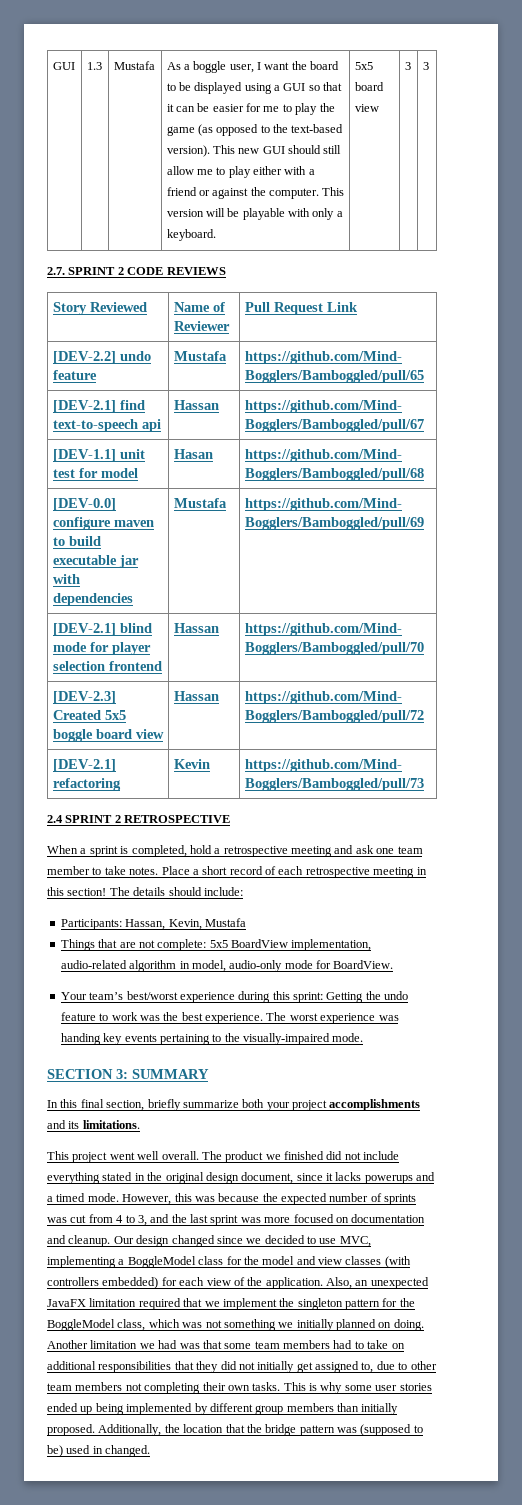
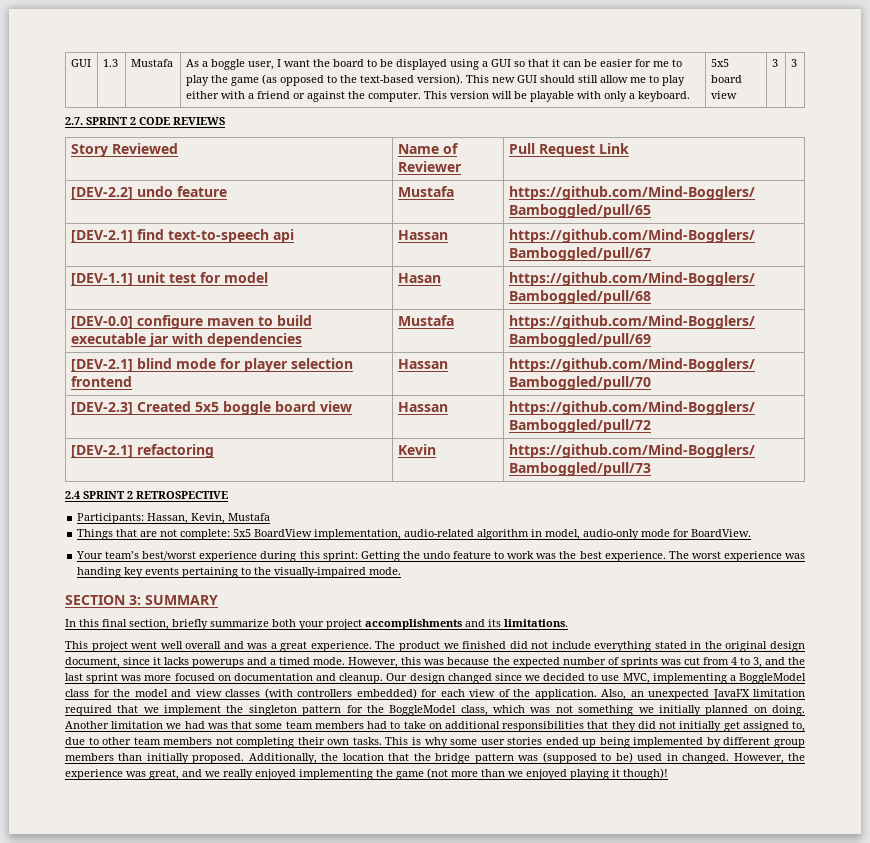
[47,845,423,857] [47,866,427,878] [47,887,243,896] // When a sprint is completed, hold a retrospective meeting and ask one team member to take notes. Place a short record of each retrospective meeting in this section! The details should include: -> (228, 495) none
[161,1151,199,1160] overall. -> [185,641,372,652] overall and was a great experience.
(151, 1451) none -> [733,753,806,764] [65,768,668,780] However, the experience was great, and we really enjoyed implementing the game (not more than we enjoyed playing it though)!

